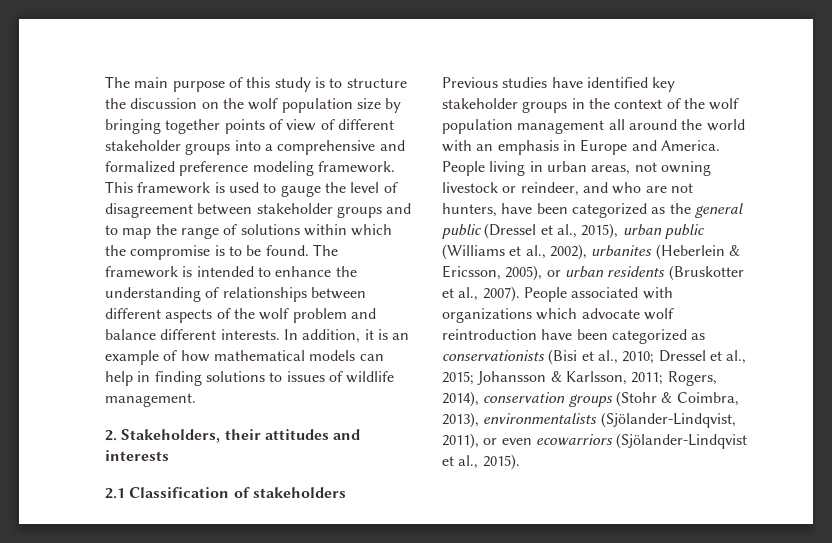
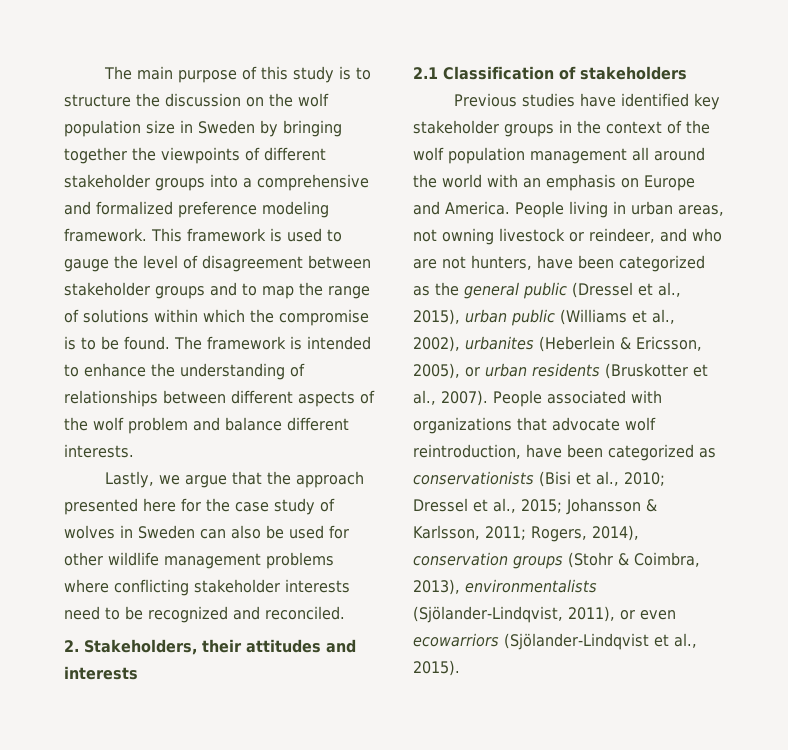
(381, 104) none -> [180,120,255,134] in Sweden
[224,119,317,134] points of view -> [132,147,240,164] the viewpoints
[283,329,410,343] [105,350,384,365] [105,371,395,386] [105,393,196,407] In addition, it is an example of how mathematical models can help in finding solutions to issues of wildlife management. -> [105,471,365,488] [64,498,335,515] [64,525,349,539] [64,552,334,569] [64,579,350,596] [64,606,345,623] // Lastly, we argue that the approach presented here for the case study of wolves in Sweden can also be used for other wildlife management problems where conflicting stakeholder interests need to be recognized and reconciled.
[562,140,576,151] in -> [621,178,639,188] on
[536,308,578,320] which -> [517,417,547,431] that
[442,329,537,340] reintroduction -> [413,444,521,459] reintroduction,

